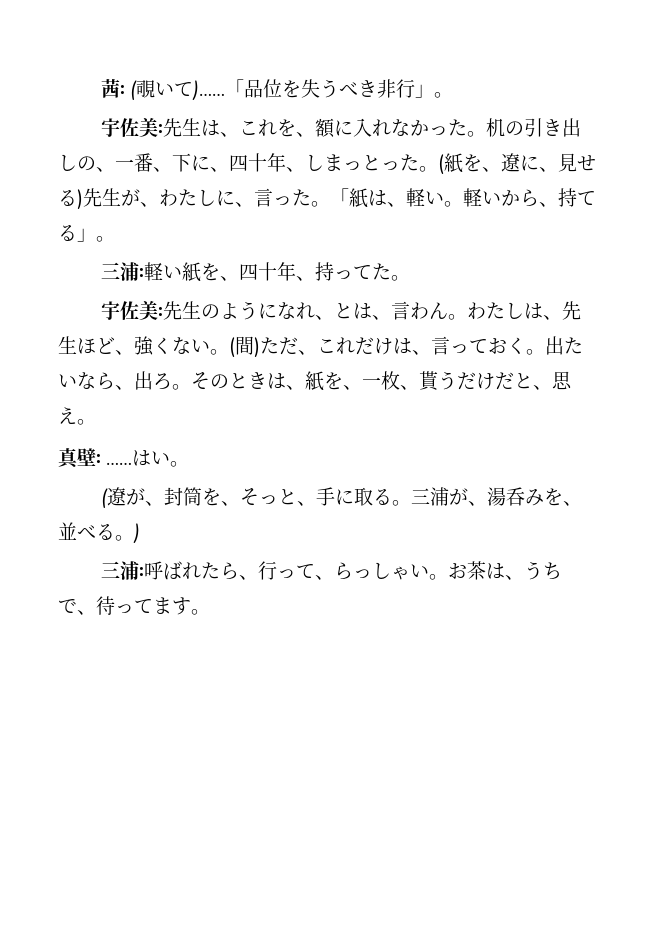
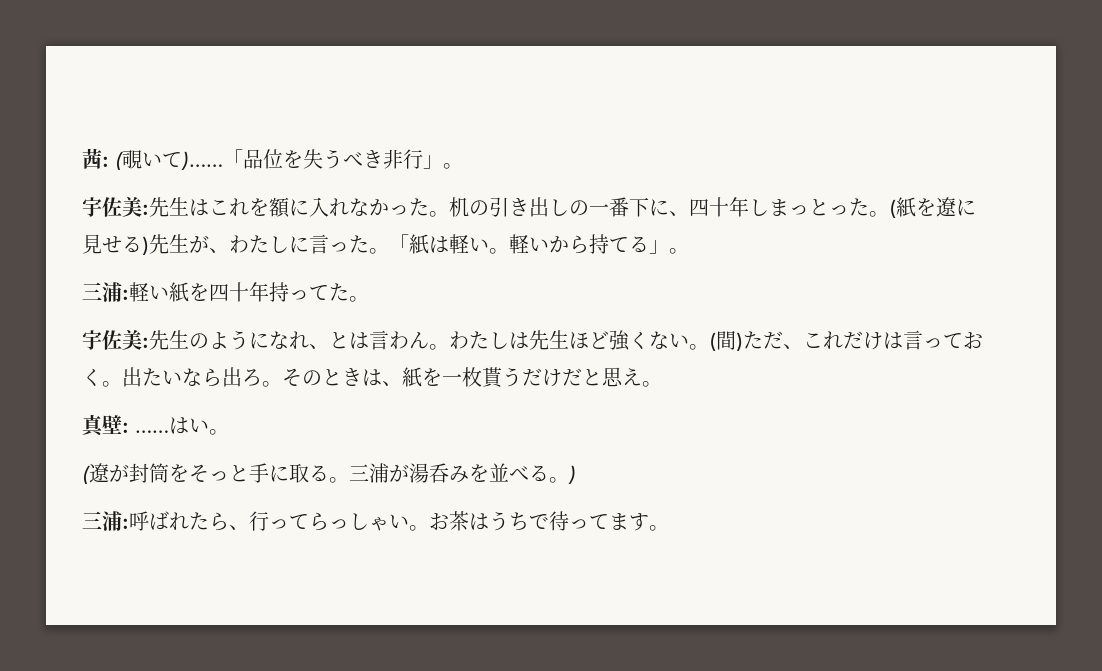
[219,119,315,137] 、これを、 -> [209,198,269,217] これを
[96,153,172,172] 、一番、 -> [589,197,629,217] 一番
[286,167,305,172] 、 -> (749, 207) none
[482,153,558,172] 、遼に、 -> [936,197,976,217] 遼に
[235,202,254,207] 、 -> (309, 244) none
[387,202,406,207] 、 -> (449, 244) none
[539,202,558,207] 、 -> (589, 244) none
[219,262,315,281] 、四十年、 -> [209,282,269,302] 四十年
[371,315,391,320] 、 -> (369, 340) none
[542,315,562,320] 、 -> (529, 340) none
[115,350,134,355] 、 -> (609, 340) none
[412,350,431,355] 、 -> (903, 340) none
[115,385,134,390] 、 -> (222, 377) none
[343,371,419,390] 、一枚、 -> [442,367,482,387] 一枚
[533,385,552,390] 、 -> (602, 377) none
[144,487,316,506] 、封筒を、そっと、 -> [129,463,249,483] 封筒をそっと
[467,501,487,506] 、 -> (409, 473) none
[562,501,582,506] 、 -> (489, 473) none
[314,575,334,580] 、 -> (309, 521) none
[504,561,562,580] [58,599,96,615] 、うちで、 -> [489,511,549,531] うちで

